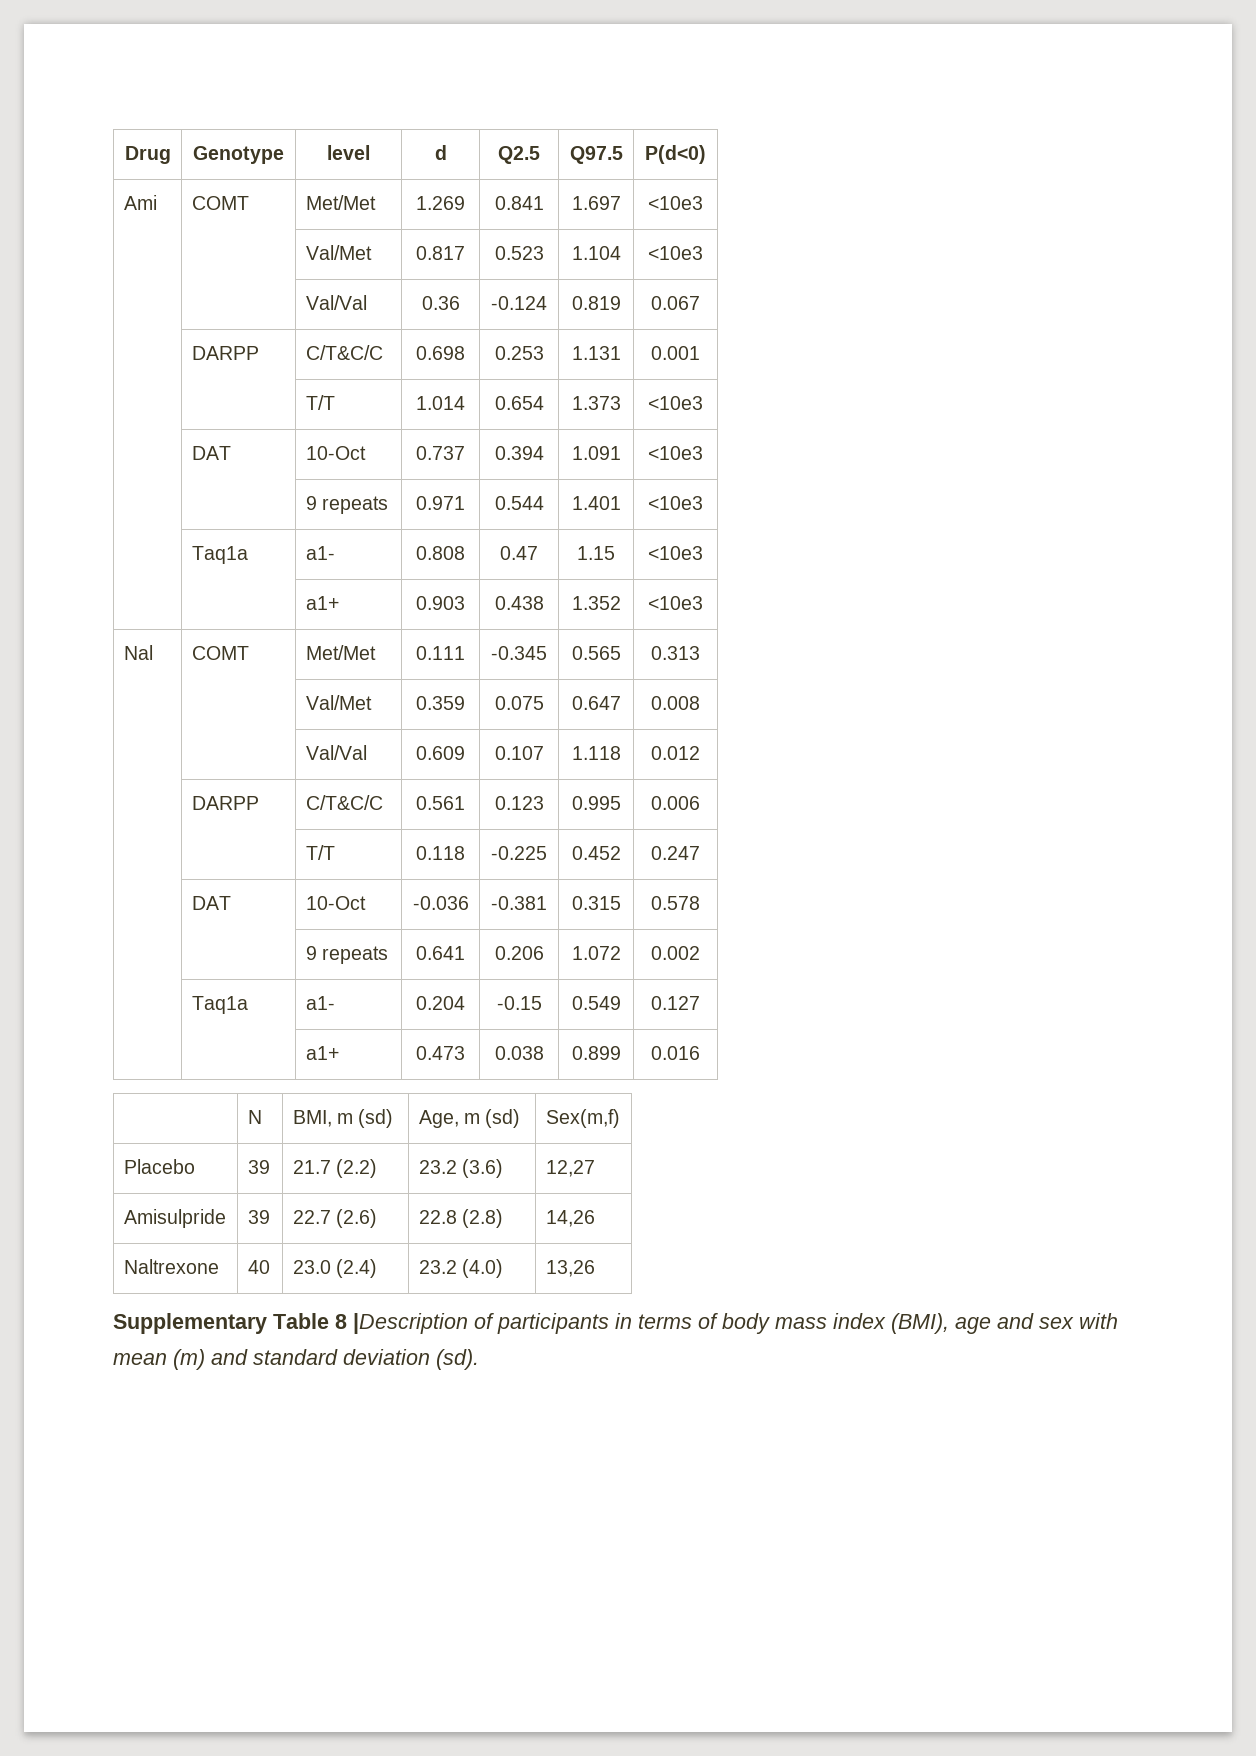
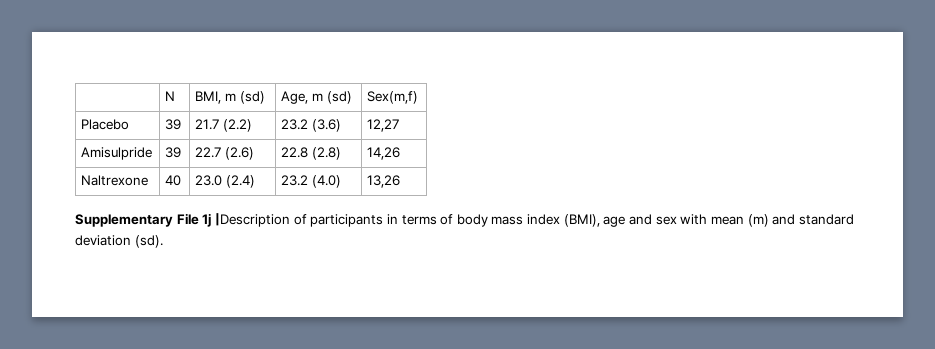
[124,146,171,164] [193,146,284,164] [327,145,370,160] [434,145,447,160] [498,146,540,164] [569,146,623,164] [645,145,706,164] [123,195,157,210] [191,196,249,210] [305,195,376,210] [416,196,465,210] [494,196,544,210] [571,196,621,210] [648,196,703,210] [305,245,372,260] [416,246,465,260] [494,246,544,260] [571,246,621,260] [648,246,703,260] [305,295,367,310] [421,296,460,310] [491,296,547,310] [571,296,621,310] [651,296,700,310] [191,346,259,360] [305,345,383,360] [416,346,465,360] [494,346,544,360] [571,346,621,360] [651,346,700,360] [305,395,335,410] [416,396,465,410] [494,396,544,410] [571,396,621,410] [648,396,703,410] [191,446,231,460] [305,446,366,460] [416,446,465,460] [494,446,544,460] [571,446,621,460] [648,446,703,460] [305,496,389,514] [416,496,465,510] [494,496,544,510] [571,496,621,510] [648,496,703,510] [191,546,248,564] [305,546,335,560] [416,546,465,560] [500,546,538,560] [577,546,615,560] [648,546,703,560] [305,596,339,610] [416,596,465,610] [494,596,544,610] [571,596,621,610] [648,596,703,610] [123,645,153,660] [191,646,249,660] [305,645,376,660] [416,646,465,660] [491,646,547,660] [571,646,621,660] [651,646,700,660] [305,695,372,710] [416,696,465,710] [494,696,544,710] [571,696,621,710] [651,696,700,710] [305,745,367,760] [416,746,465,760] [494,746,544,760] [571,746,621,760] [651,746,700,760] [191,796,259,810] [305,795,383,810] [416,796,465,810] [494,796,544,810] [571,796,621,810] [651,796,700,810] [305,845,335,860] [416,846,465,860] [491,846,547,860] [571,846,621,860] [651,846,700,860] [191,896,231,910] [305,896,366,910] [412,896,469,910] [491,896,547,910] [571,896,621,910] [651,896,700,910] [305,946,389,964] [416,946,465,960] [494,946,544,960] [571,946,621,960] [651,946,700,960] [191,996,248,1014] [305,996,335,1010] [416,996,465,1010] [496,996,542,1010] [571,996,621,1010] [651,996,700,1010] [305,1046,339,1060] [416,1046,465,1060] [494,1046,544,1060] [571,1046,621,1060] [651,1046,700,1060] Drug | Genotype | level | d | Q2.5 | Q97.5 | P(d<0) // Ami | COMT | Met/Met | 1.269 | 0.841 | 1.697 | <10e3 // | | Val/Met | 0.817 | 0.523 | 1.104 | <10e3 // | | Val/Val | 0.36 | -0.124 | 0.819 | 0.067 // | DARPP | C/T&C/C | 0.698 | 0.253 | 1.131 | 0.001 // | | T/T | 1.014 | 0.654 | 1.373 | <10e3 // | DAT | 10-Oct | 0.737 | 0.394 | 1.091 | <10e3 // | | 9 repeats | 0.971 | 0.544 | 1.401 | <10e3 // | Taq1a | a1- | 0.808 | 0.47 | 1.15 | <10e3 // | | a1+ | 0.903 | 0.438 | 1.352 | <10e3 // Nal | COMT | Met/Met | 0.111 | -0.345 | 0.565 | 0.313 // | | Val/Met | 0.359 | 0.075 | 0.647 | 0.008 // | | Val/Val | 0.609 | 0.107 | 1.118 | 0.012 // | DARPP | C/T&C/C | 0.561 | 0.123 | 0.995 | 0.006 // | | T/T | 0.118 | -0.225 | 0.452 | 0.247 // | DAT | 10-Oct | -0.036 | -0.381 | 0.315 | 0.578 // | | 9 repeats | 0.641 | 0.206 | 1.072 | 0.002 // | Taq1a | a1- | 0.204 | -0.15 | 0.549 | 0.127 // | | a1+ | 0.473 | 0.038 | 0.899 | 0.016 // -> (165, 96) none
[273,1313,347,1329] Table 8 -> [176,213,212,227] File 1j

